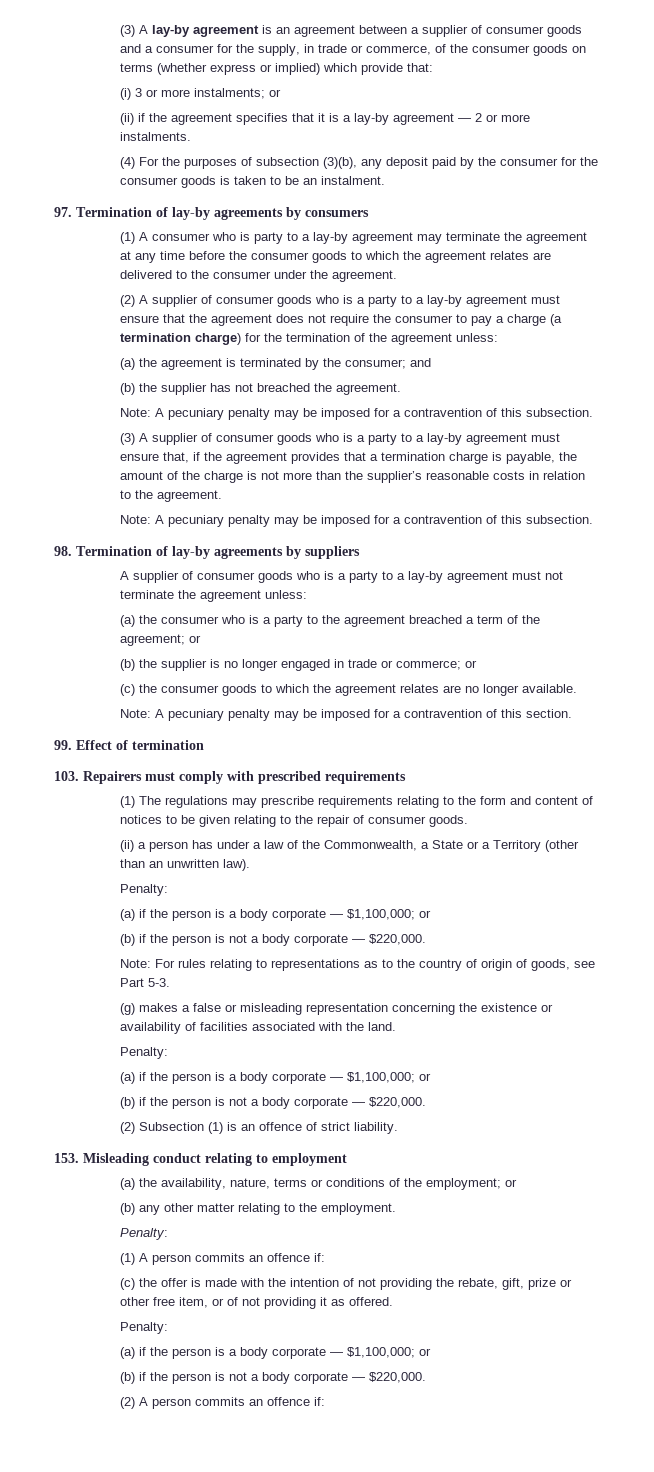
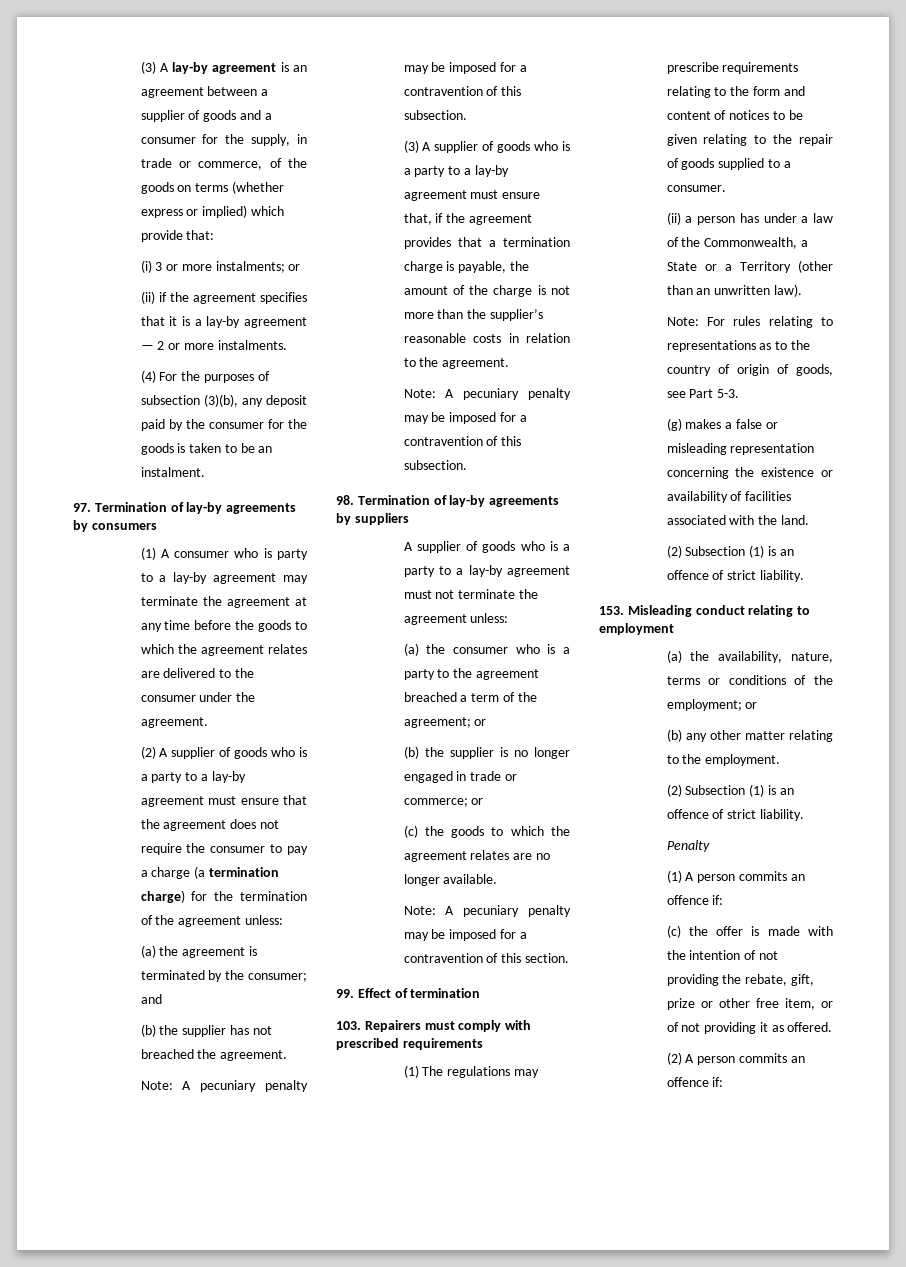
[486,26,545,34] consumer -> (201, 115) none
[472,45,531,53] consumer -> (307, 163) none
[120,177,179,185] consumer -> (307, 424) none
[251,252,310,260] consumer -> (255, 625) none
[216,296,275,304] consumer -> (232, 752) none
[216,434,275,442] consumer -> (495, 146) none
[197,572,256,580] consumer -> (479, 546) none
[161,685,220,693] consumer -> (444, 831) none
[368,815,469,827] consumer goods. -> [681,158,791,170] [666,185,726,192] goods supplied to a consumer.
[120,884,169,896] [120,909,432,921] [120,934,427,946] // Penalty: // (a) if the person is a body corporate — $1,100,000; or // (b) if the person is not a body corporate — $220,000. -> (802, 290) none
[120,1047,169,1059] [120,1072,432,1084] [120,1097,427,1109] // Penalty: // (a) if the person is a body corporate — $1,100,000; or // (b) if the person is not a body corporate — $220,000. -> (809, 520) none
[120,1228,169,1240] Penalty: -> [666,784,794,797] [666,809,804,821] [666,840,710,852] (2) Subsection (1) is an offence of strict liability. // Penalty
[120,1322,169,1334] [120,1347,432,1359] [120,1372,427,1384] // Penalty: // (a) if the person is a body corporate — $1,100,000; or // (b) if the person is not a body corporate — $220,000. -> (833, 1027) none

